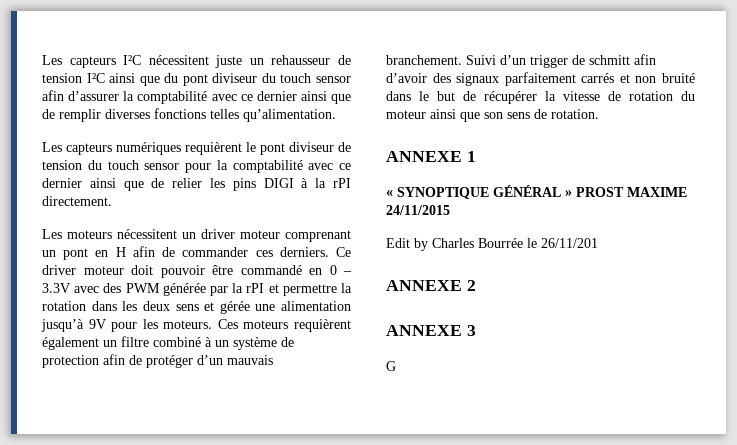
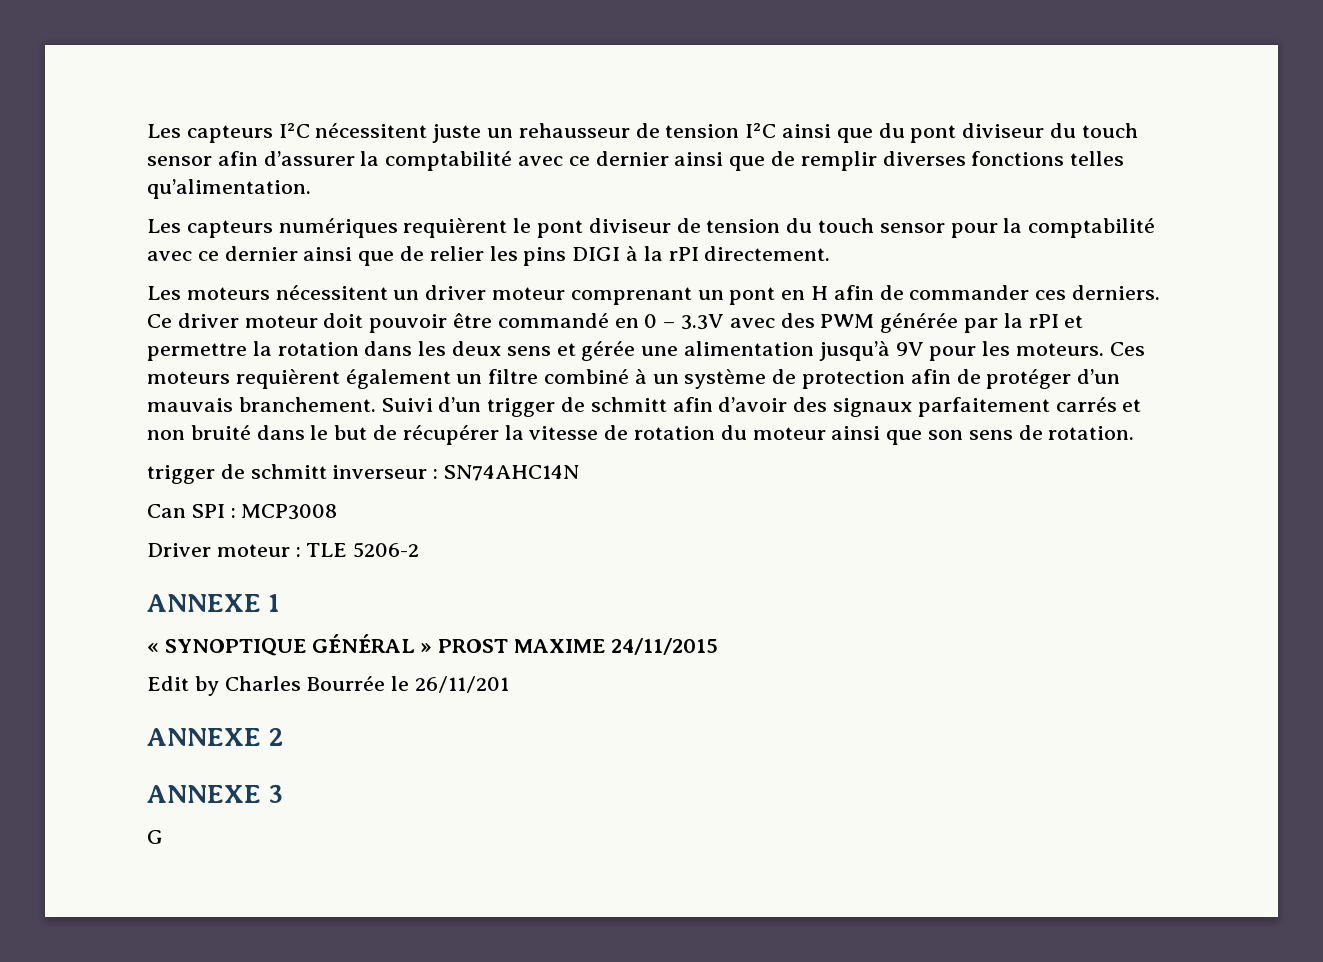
(599, 114) none -> [147,464,580,484] [147,504,338,520] [147,542,420,558] // trigger de schmitt inverseur : SN74AHC14N // Can SPI : MCP3008 // Driver moteur : TLE 5206-2

